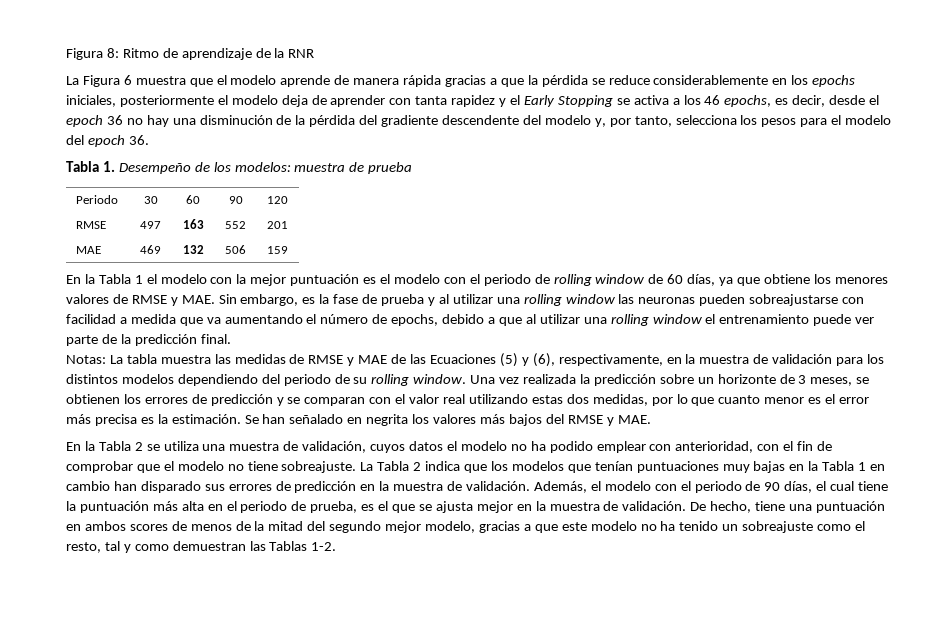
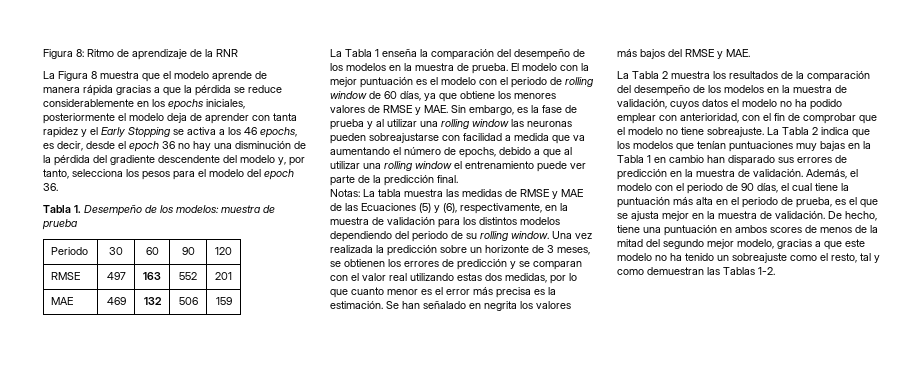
[123,75,132,85] 6 -> [91,71,97,79] 8
[66,274,157,284] En la Tabla 1 el -> [330,48,585,60] [330,63,519,74] La Tabla 1 enseña la comparación del desempeño de los modelos en la muestra de prueba. El
[66,441,226,451] En la Tabla 2 se utiliza una -> [617,71,870,82] [617,84,790,96] La Tabla 2 muestra los resultados de la comparación del desempeño de los modelos en la

